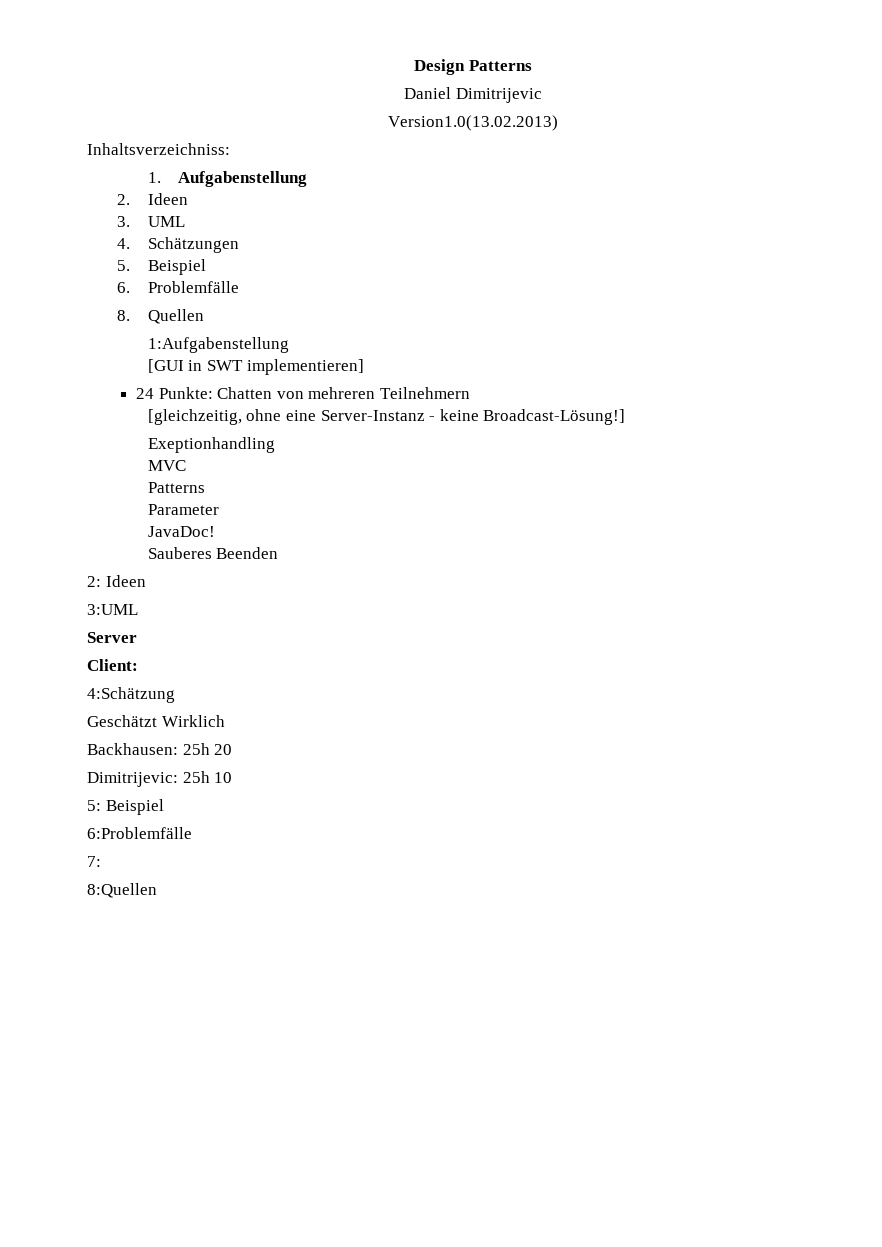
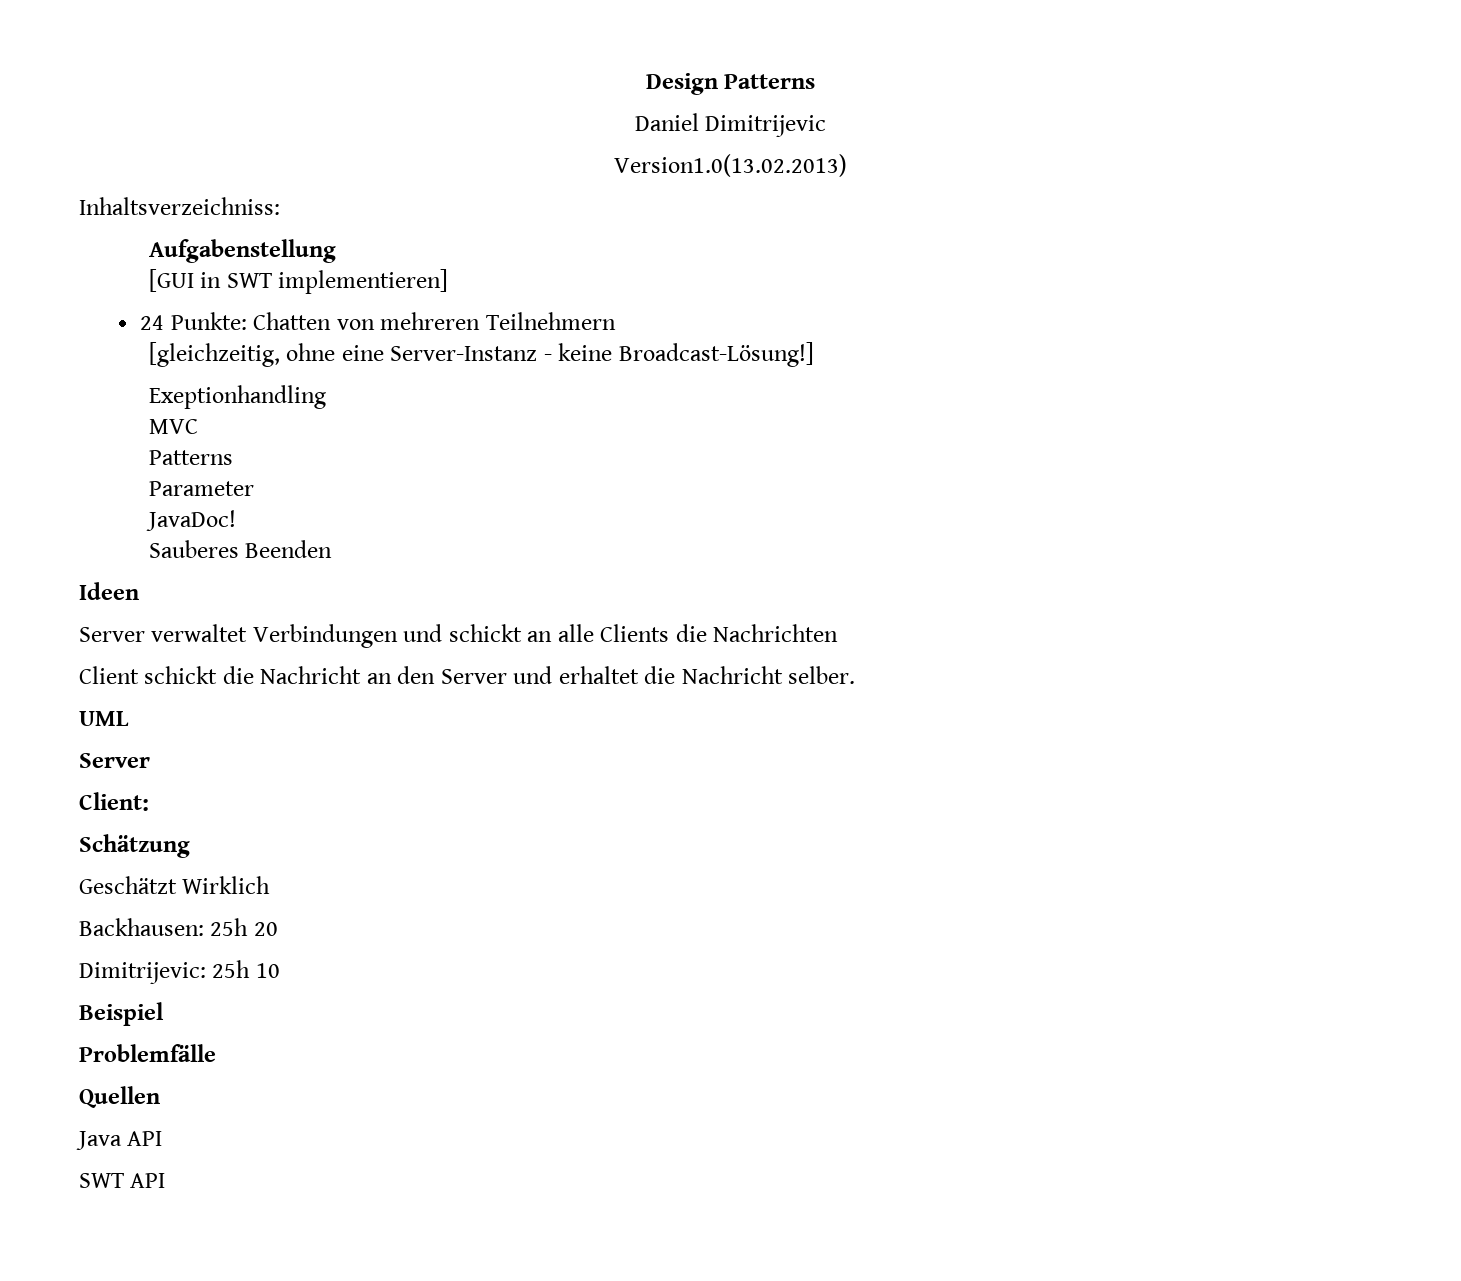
[147,172,161,183] 1. -> (280, 206) none
[117,193,188,205] [117,216,185,227] [117,237,239,253] [117,259,206,275] [117,281,239,293] [117,309,204,324] [147,337,289,353] // 2. Ideen // 3. UML // 4. Schätzungen // 5. Beispiel // 6. Problemfälle // 8. Quellen // 1:Aufgabenstellung -> (336, 251) none
[87,575,146,587] [87,604,138,615] 2: Ideen // 3:UML -> [79,582,139,600] [79,624,839,648] [79,666,856,684] [79,711,129,726] Ideen // Server verwaltet Verbindungen und schickt an alle Clients die Nachrichten // Client schickt die Nachricht an den Server und erhaltet die Nachricht selber. // UML
[87,687,175,703] 4:Schätzung -> [79,834,190,858] Schätzung
[87,799,164,815] [87,827,192,839] [87,856,101,867] [87,883,157,898] 5: Beispiel // 6:Problemfälle // 7: // 8:Quellen -> [79,1002,164,1026] [79,1044,216,1062] [79,1086,160,1108] [76,1131,163,1150] [79,1173,166,1188] Beispiel // Problemfälle // Quellen // Java API // SWT API

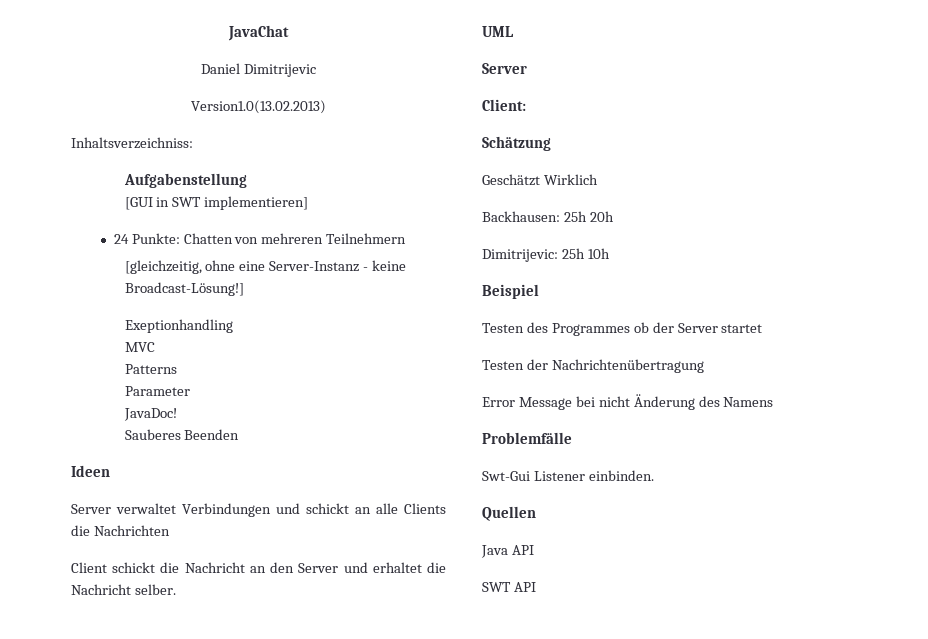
[645,73,816,95] Design Patterns -> [228,25,289,41] JavaChat
[253,922,278,936] 20 -> [589,211,614,222] 20h
[255,963,280,978] 10 -> [587,248,610,259] 10h
[79,1044,216,1062] Problemfälle -> [482,322,763,336] [482,359,704,373] [482,394,774,410] [482,432,572,444] [482,470,654,481] Testen des Programmes ob der Server startet // Testen der Nachrichtenübertragung // Error Message bei nicht Änderung des Namens // Problemfälle // Swt-Gui Listener einbinden.

